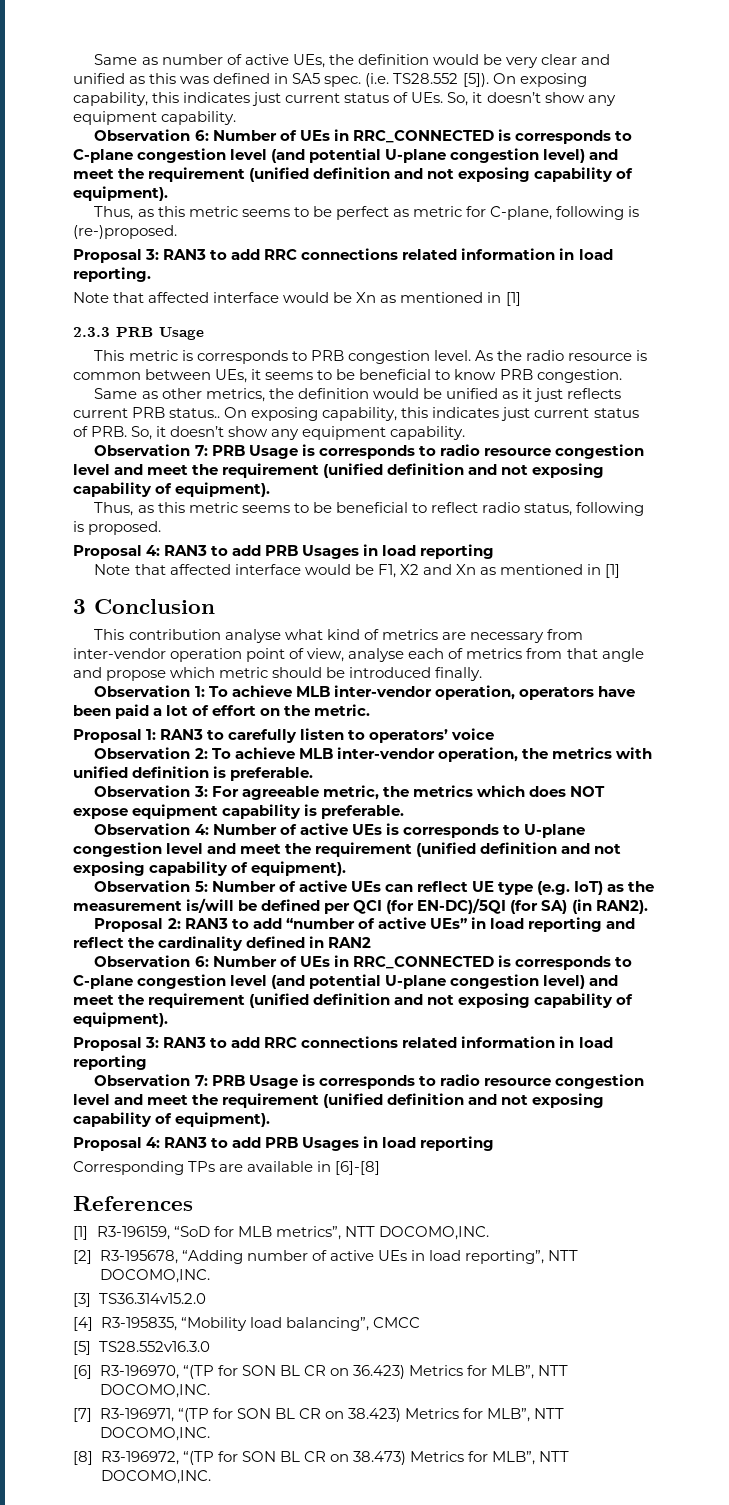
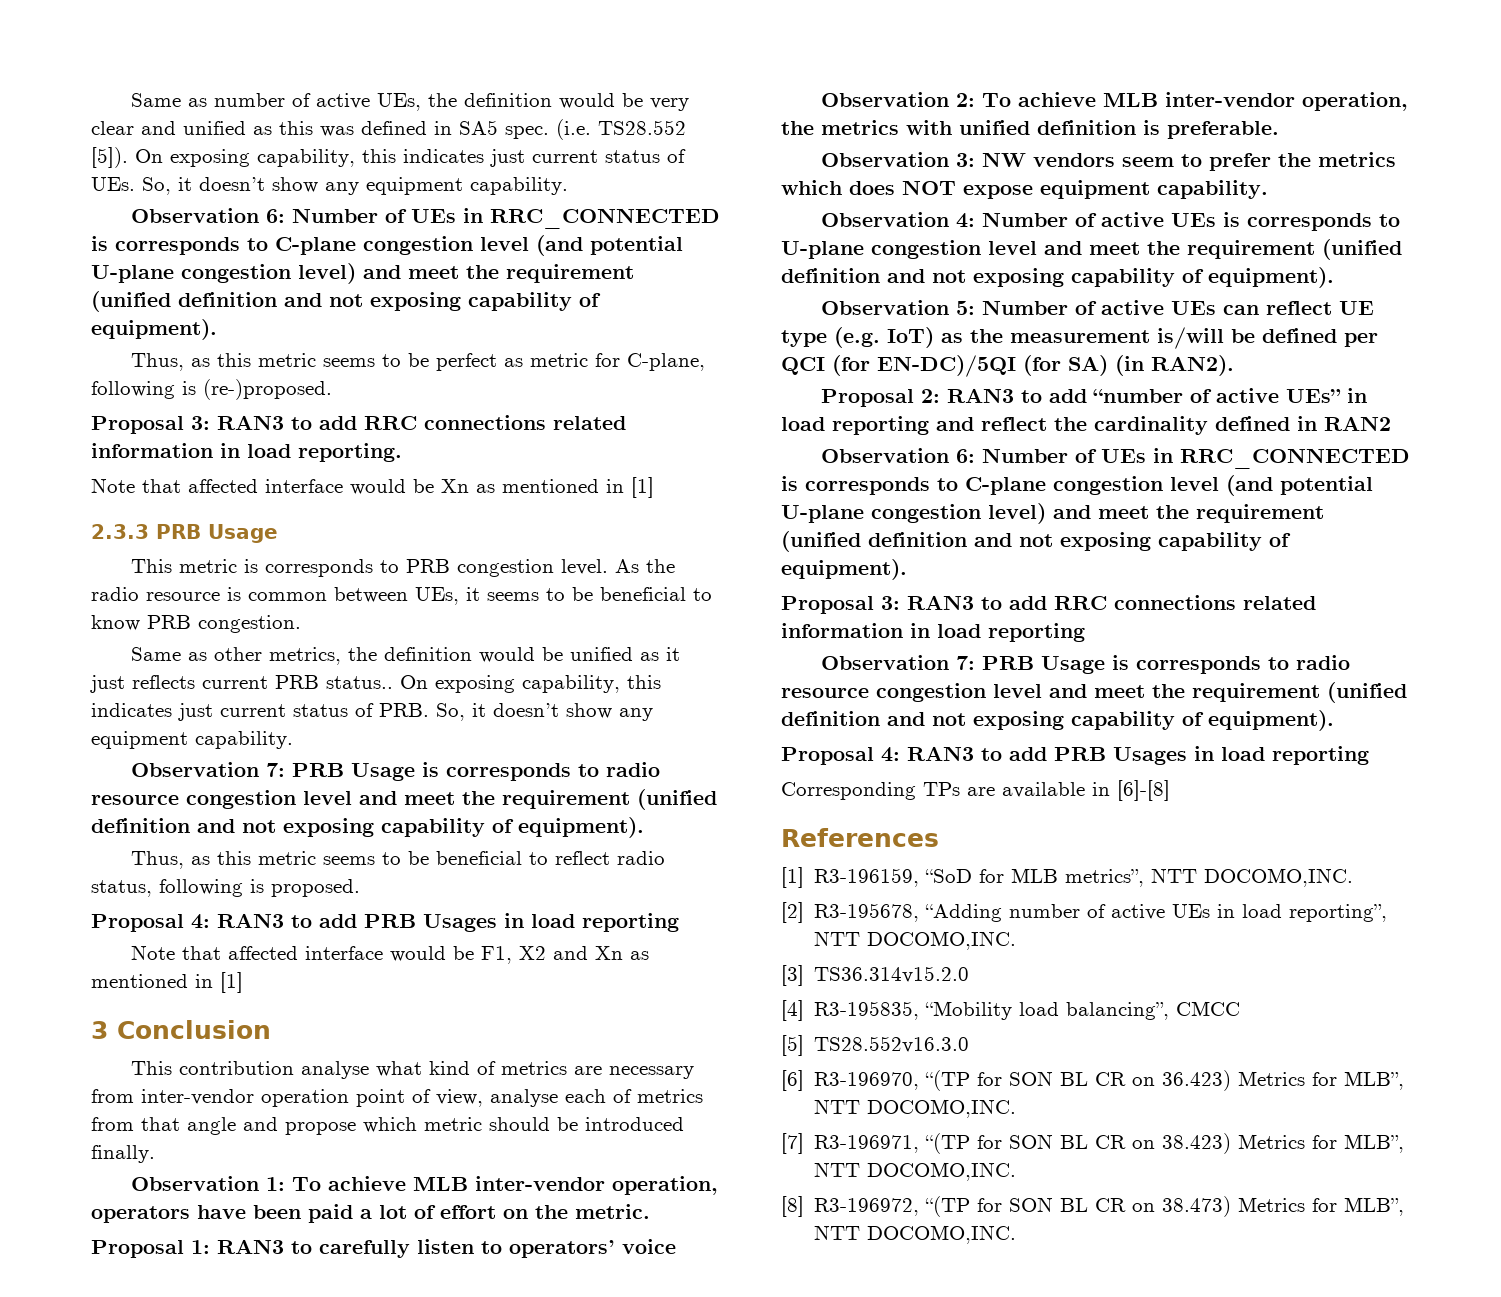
[211,785,379,800] For agreeable metric, -> [981,152,1271,171] NW vendors seem to prefer
[222,804,405,819] capability is preferable. -> [1157,180,1268,199] capability.

